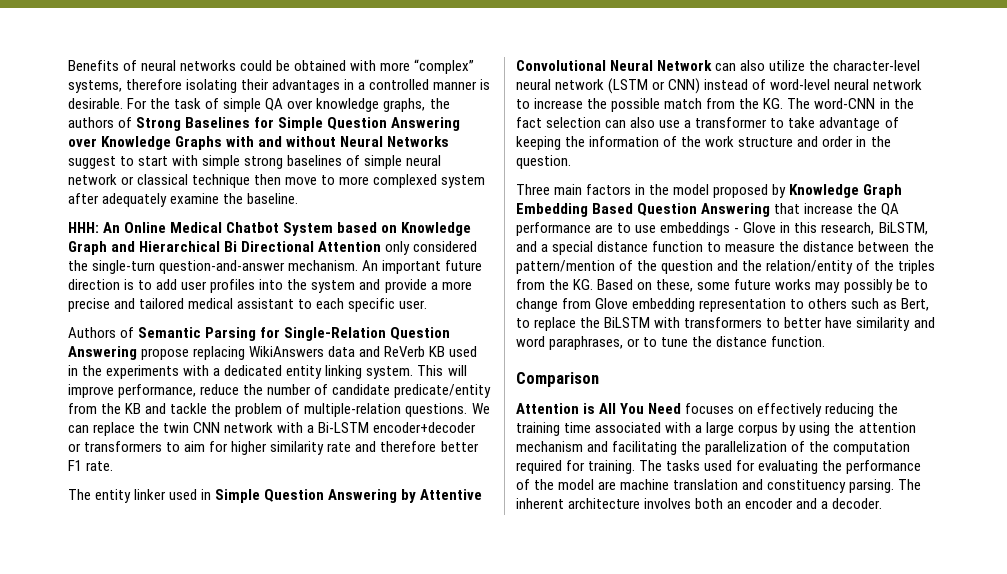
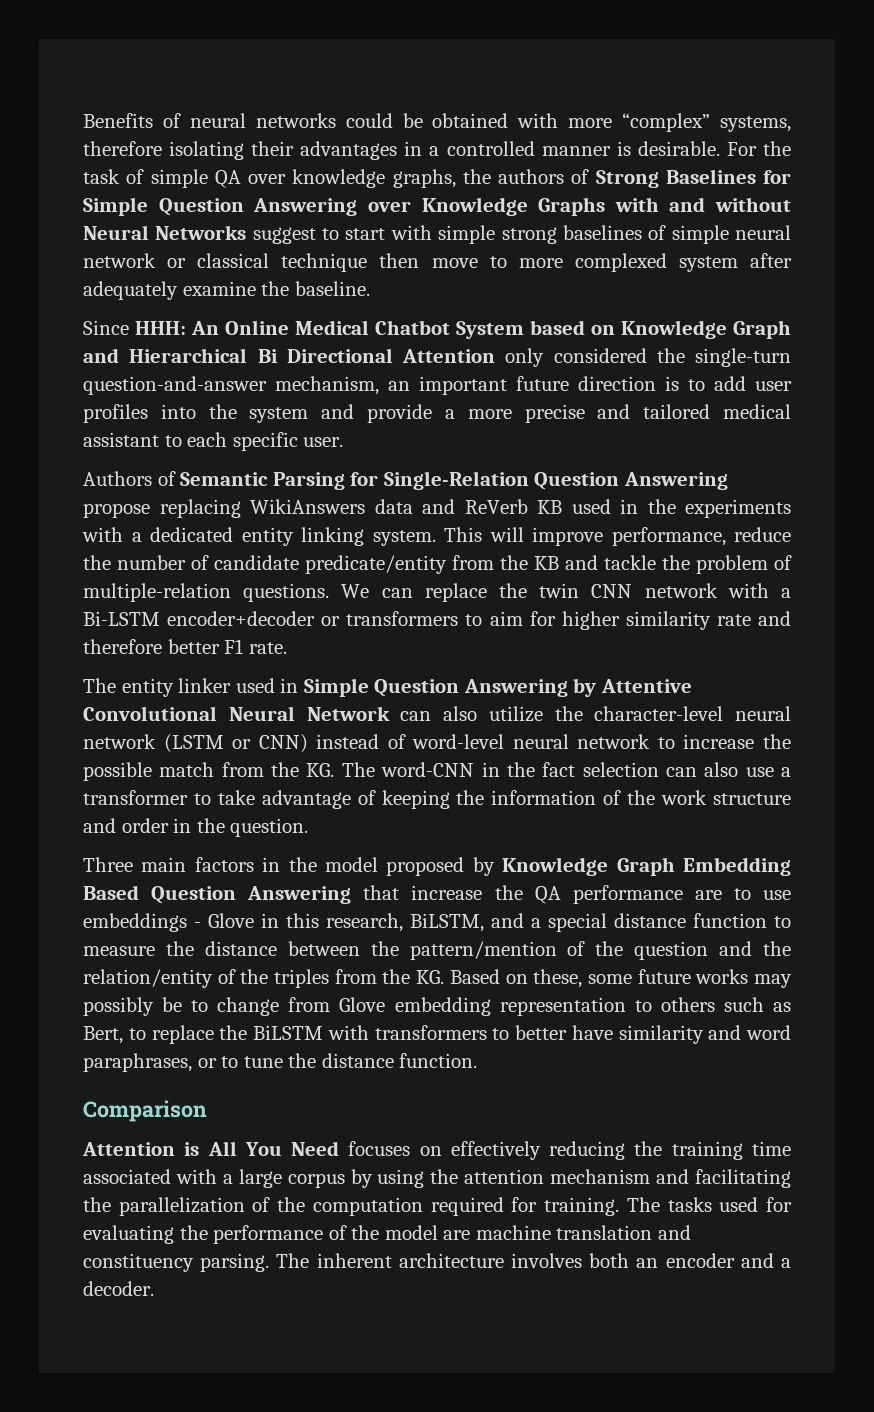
(299, 198) none -> [83,320,129,335] Since
[288,260,379,271] mechanism. An -> [275,376,410,395] mechanism, an

